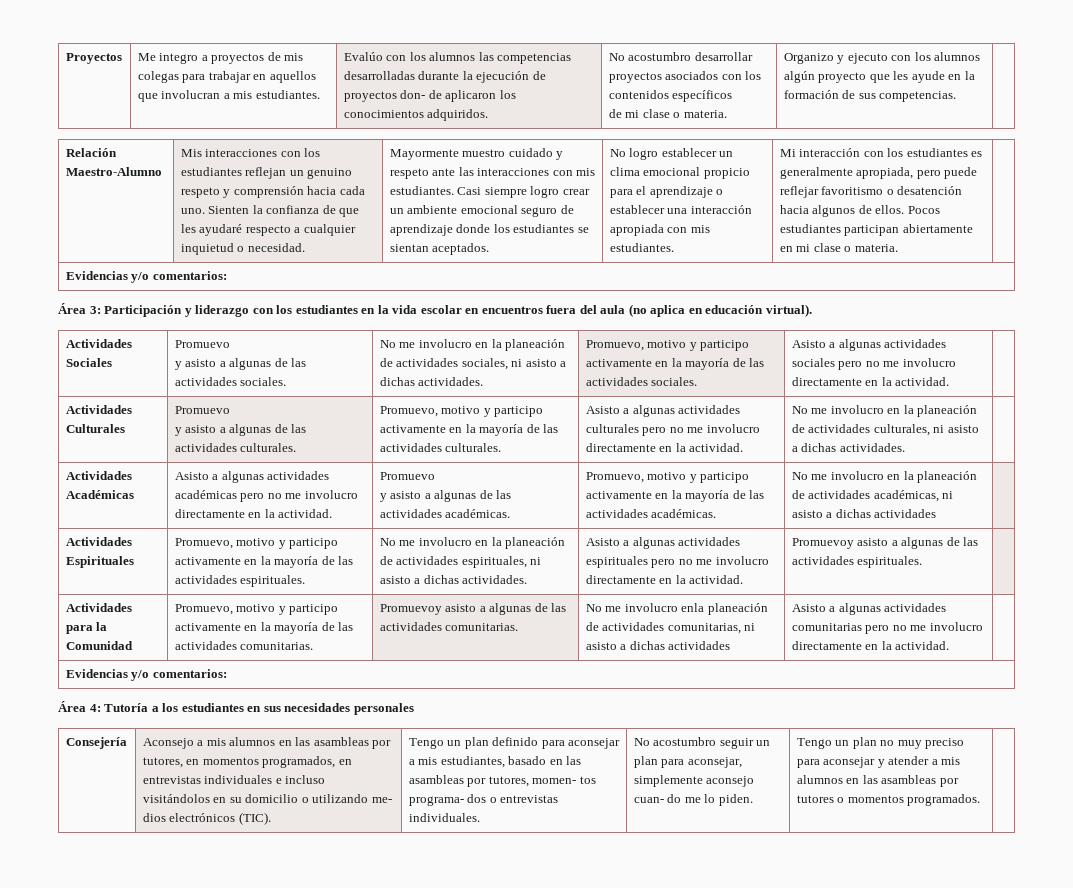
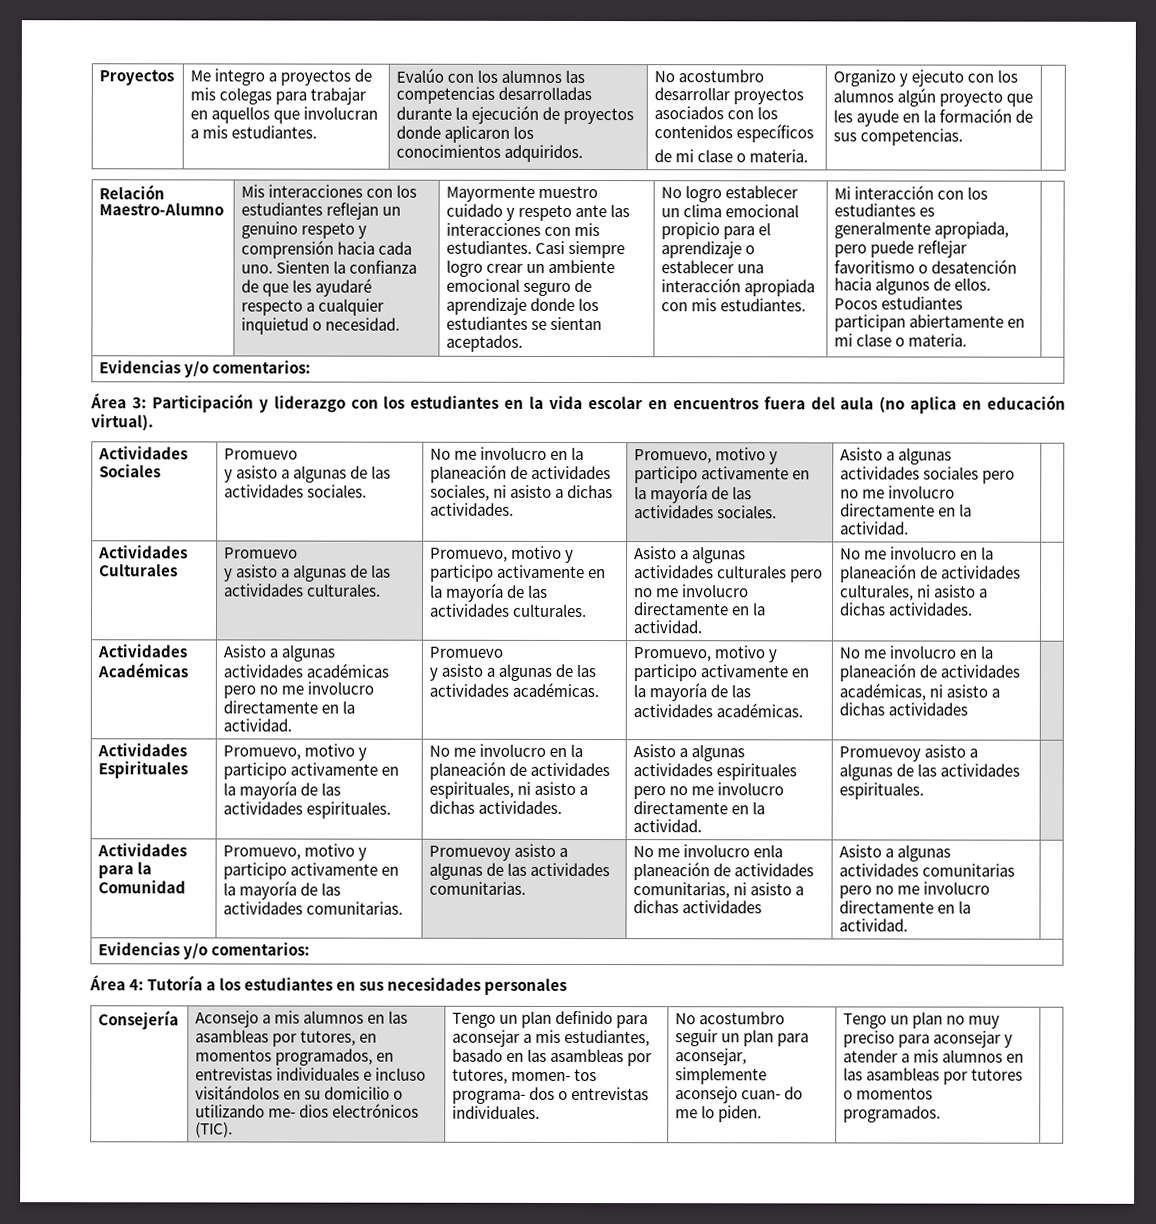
[400,90,442,99] don- de -> [396,125,442,139] donde

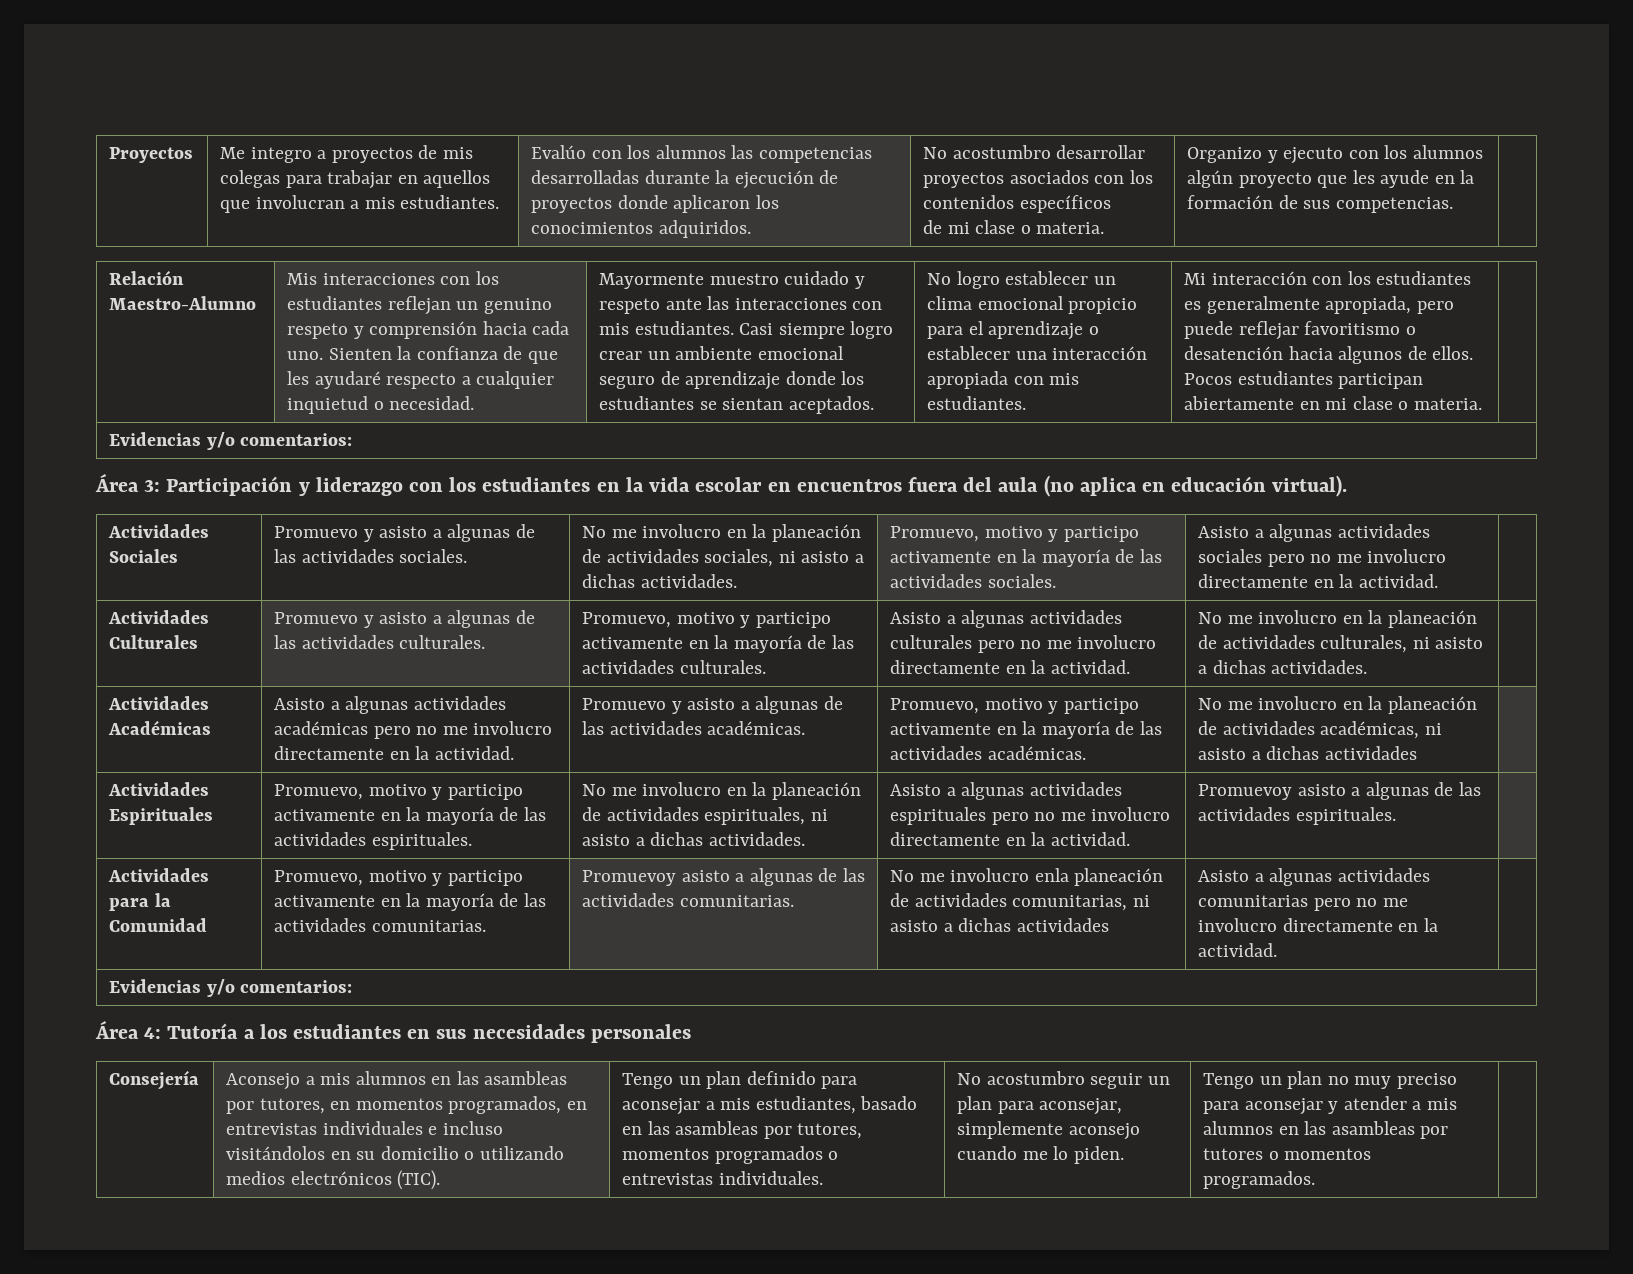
(299, 454) // -> (359, 532) none
(299, 553) // -> (359, 618) none
(504, 652) // -> (667, 704) none
[268,1104,330,1118] me- dios -> [226,1171,286,1185] medios
[511,1068,598,1082] [452,1086,556,1104] momen- tos programa- dos -> [622,1146,823,1164] momentos programados
[741,1086,804,1100] cuan- do -> [957,1146,1018,1160] cuando

